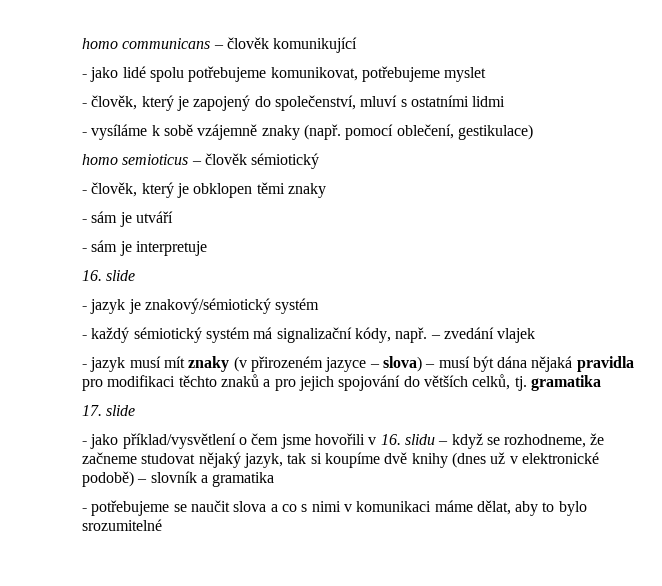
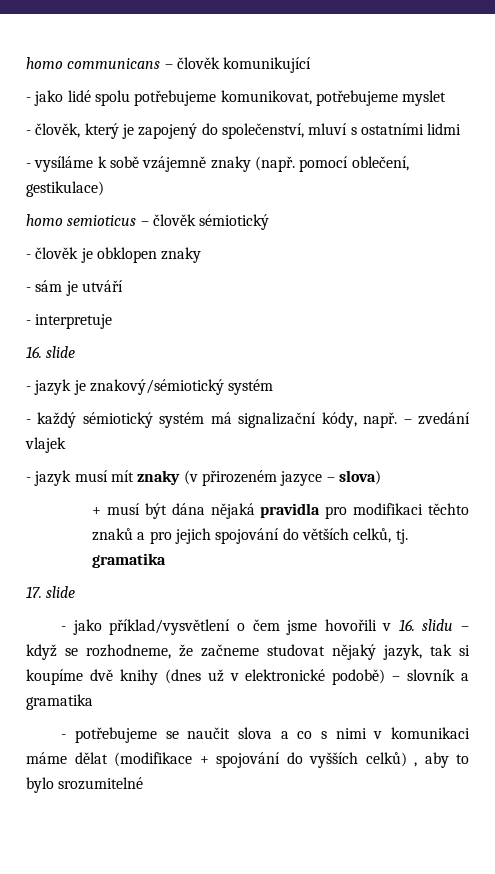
[91,182,174,198] člověk, který -> [35,247,79,259] člověk
[256,182,285,194] těmi -> (157, 255) none
[91,240,132,256] sám je -> (31, 322) none
[425,364,436,368] – -> [92,507,102,515] // +
[476,500,511,515] dělat, -> [74,752,417,768] dělat (modifikace + spojování do vyšších celků) ,

